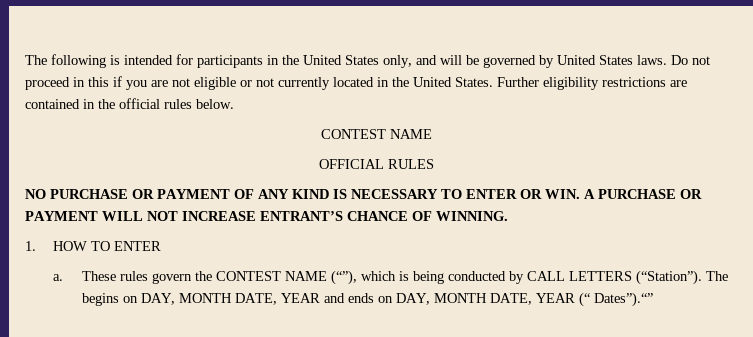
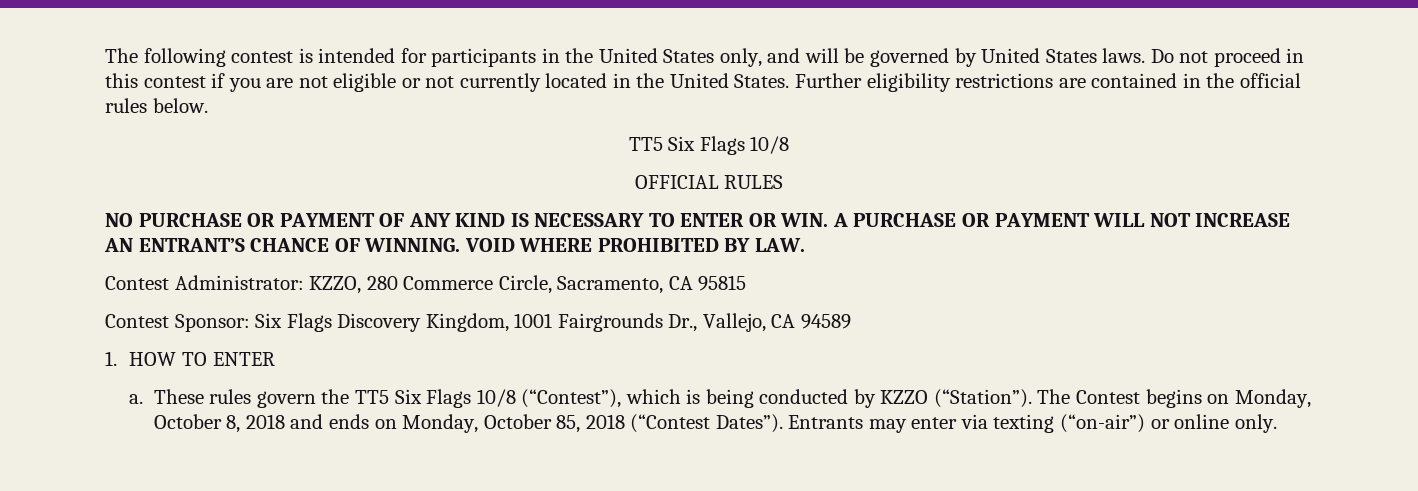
(106, 61) none -> [231,51,294,63] contest
(109, 82) none -> [143,76,206,88] contest
[321,129,432,139] CONTEST NAME -> [628,136,790,155] TT5 Six Flags 10/8
(256, 216) none -> [104,238,133,252] AN
(508, 216) none -> [464,238,805,252] [105,275,747,294] [105,313,851,332] VOID WHERE PROHIBITED BY LAW. // Contest Administrator: KZZO, 280 Commerce Circle, Sacramento, CA 95815 // Contest Sponsor: Six Flags Discovery Kingdom, 1001 Fairgrounds Dr., Vallejo, CA 94589
[215,270,357,285] CONTEST NAME (“”), -> [355,389,622,408] TT5 Six Flags 10/8 (“Contest”),
[526,271,632,281] CALL LETTERS -> [880,390,929,404] KZZO
(728, 276) none -> [1075,390,1140,404] Contest
[140,292,653,307] DAY, MONTH DATE, YEAR and ends on DAY, MONTH DATE, YEAR (“ Dates”).“” -> [1234,389,1311,408] [153,414,1277,433] Monday, October 8, 2018 and ends on Monday, October 85, 2018 (“Contest Dates”). Entrants may enter via texting (“on-air”) or online only.

